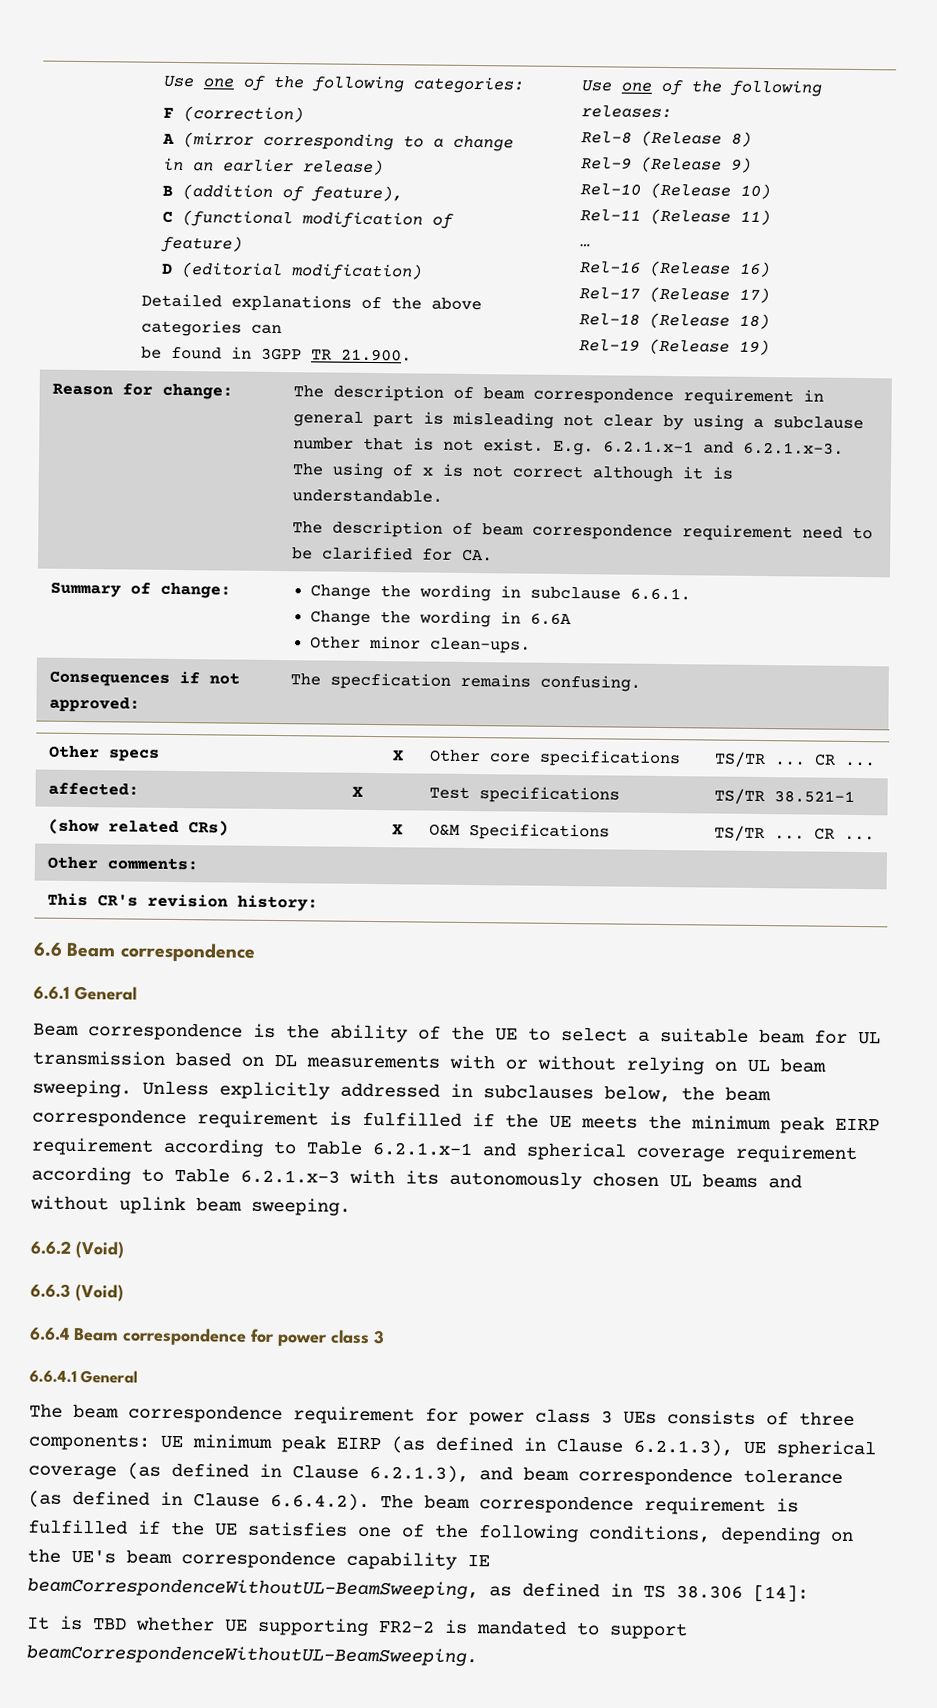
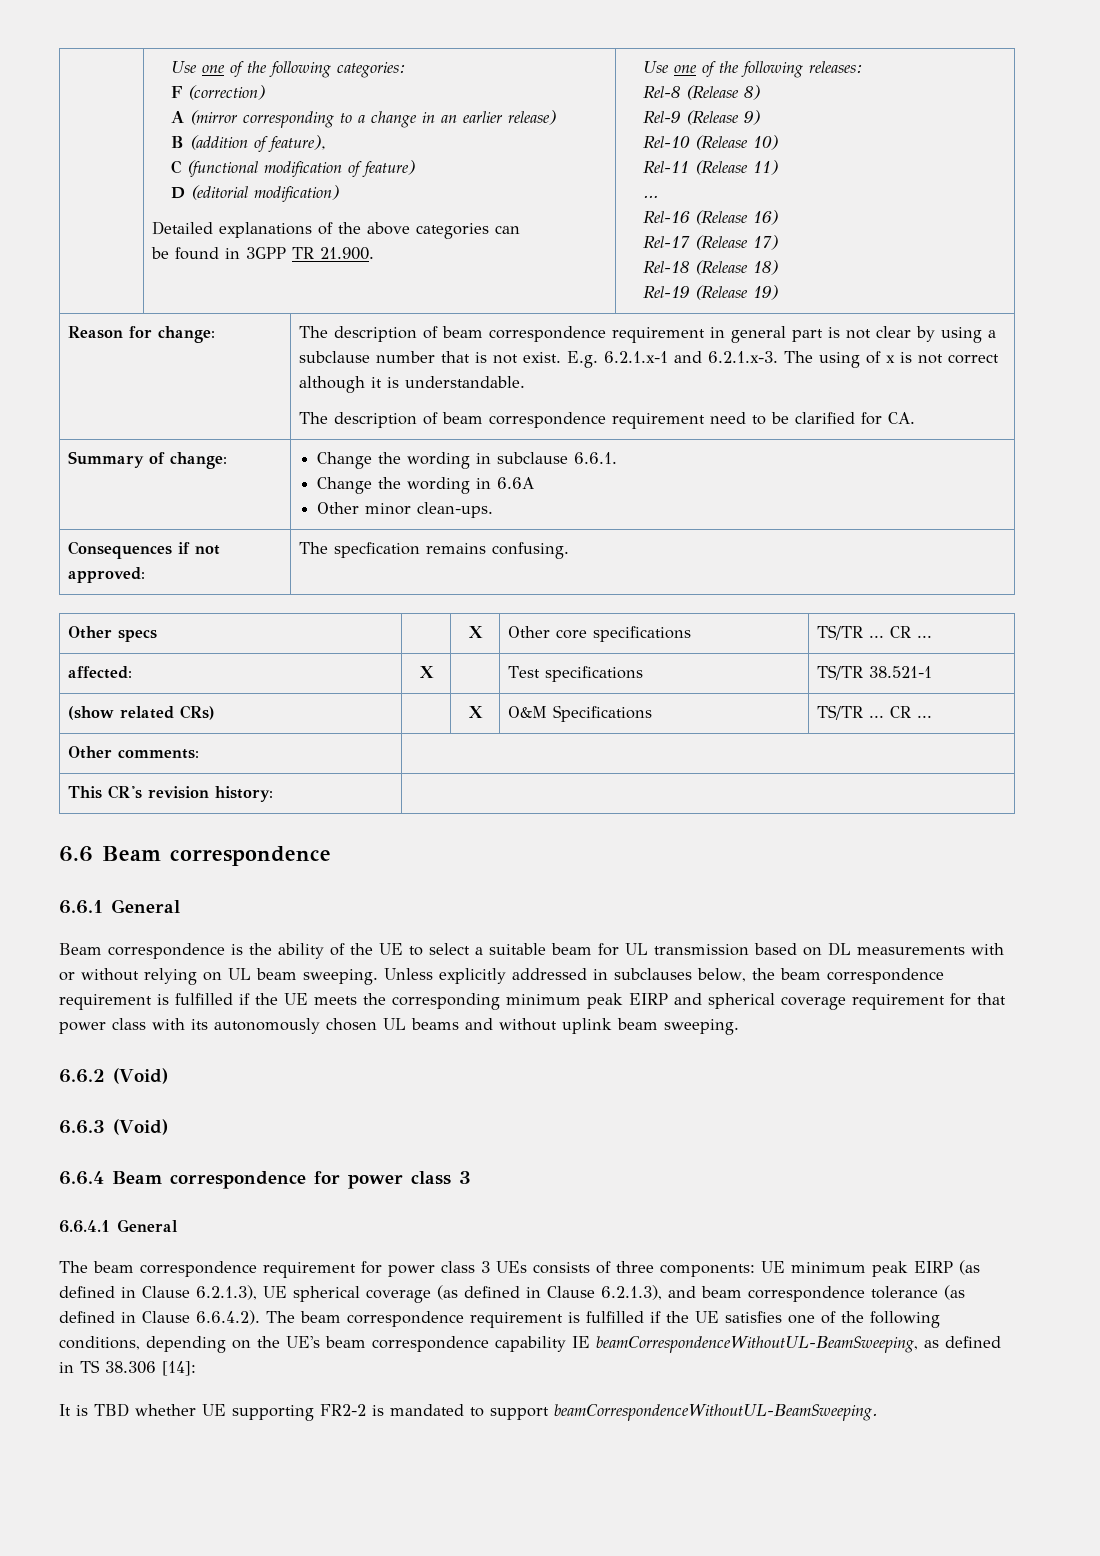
[452,411,555,429] misleading -> (840, 332) none
[691,1115,880,1134] [31,1137,858,1164] [31,1166,340,1185] minimum peak EIRP requirement according to Table 6.2.1.x-1 and spherical coverage requirement according to Table 6.2.1.x-3 -> [392,993,1006,1010] [59,1018,146,1034] corresponding minimum peak EIRP and spherical coverage requirement for that power class

